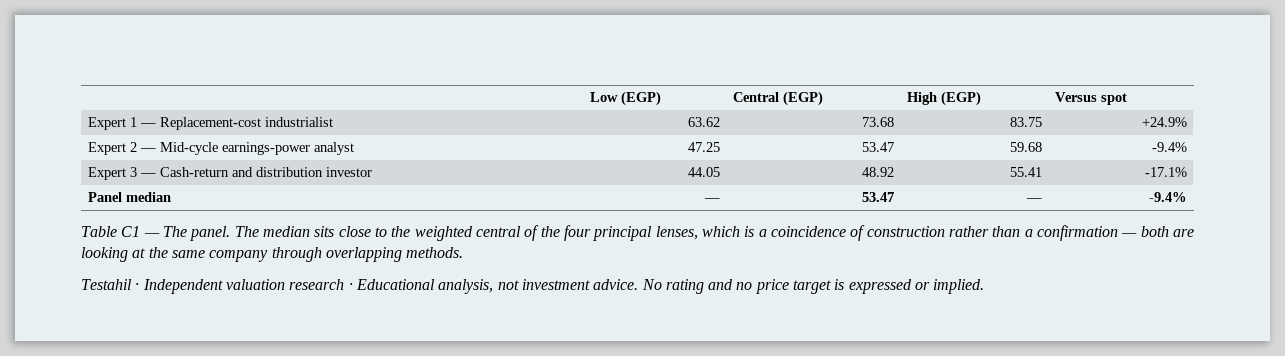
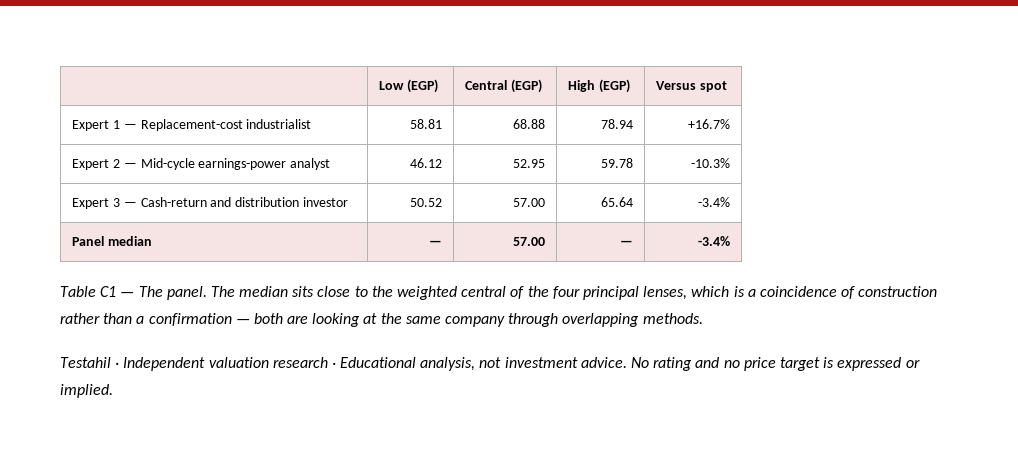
[688,117,721,127] [862,117,895,127] [1010,117,1043,127] [1142,117,1188,127] 63.62 | 73.68 | 83.75 | +24.9% -> [409,119,442,129] [512,119,545,129] [600,119,633,129] [687,119,730,129] 58.81 | 68.88 | 78.94 | +16.7%
[688,142,721,152] [862,142,895,152] [1010,142,1043,152] [1152,142,1188,152] 47.25 | 53.47 | 59.68 | -9.4% -> [409,158,442,168] [512,159,545,168] [600,158,633,168] [690,158,730,168] 46.12 | 52.95 | 59.78 | -10.3%
[688,167,721,177] [862,167,895,177] [1010,167,1043,177] [1145,167,1188,177] 44.05 | 48.92 | 55.41 | -17.1% -> [409,198,442,207] [512,198,545,207] [600,197,633,207] [697,197,730,207] 50.52 | 57.00 | 65.64 | -3.4%
[862,192,895,202] [1026,198,1043,202] [1149,192,1188,202] 53.47 | — | -9.4% -> [512,237,545,246] [619,240,633,246] [697,236,730,246] 57.00 | — | -3.4%

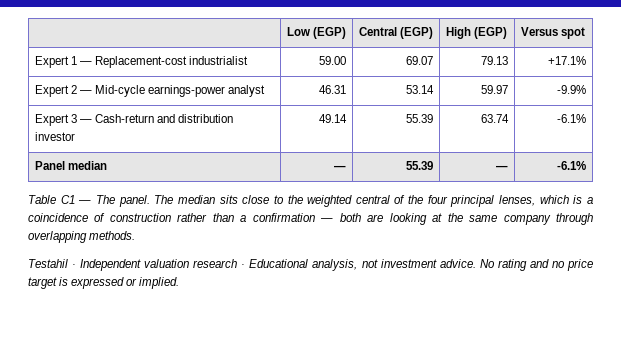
[409,119,442,129] [512,119,545,129] [600,119,633,129] [687,119,730,129] 58.81 | 68.88 | 78.94 | +16.7% -> [319,56,347,65] [406,56,434,65] [481,56,509,65] [548,56,587,65] 59.00 | 69.07 | 79.13 | +17.1%
[409,158,442,168] [512,159,545,168] [600,158,633,168] [690,158,730,168] 46.12 | 52.95 | 59.78 | -10.3% -> [319,85,347,94] [406,85,435,94] [481,85,509,94] [557,85,587,94] 46.31 | 53.14 | 59.97 | -9.9%
[409,198,442,207] [512,198,545,207] [600,197,633,207] [697,197,730,207] 50.52 | 57.00 | 65.64 | -3.4% -> [319,114,348,123] [406,114,434,123] [481,114,510,123] [557,114,587,123] 49.14 | 55.39 | 63.74 | -6.1%
[512,237,545,246] [619,240,633,246] [697,236,730,246] 57.00 | — | -3.4% -> [406,161,434,170] [496,165,509,170] [557,161,587,170] 55.39 | — | -6.1%

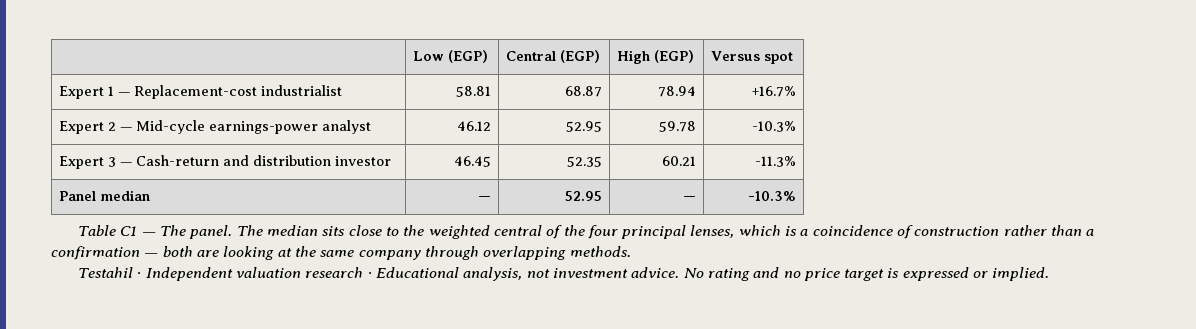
[319,56,347,65] [406,56,434,65] [481,56,509,65] [548,56,587,65] 59.00 | 69.07 | 79.13 | +17.1% -> [456,86,492,97] [565,86,603,97] [658,86,697,97] [752,86,797,97] 58.81 | 68.87 | 78.94 | +16.7%
[319,85,347,94] [406,85,435,94] [481,85,509,94] [557,85,587,94] 46.31 | 53.14 | 59.97 | -9.9% -> [457,121,492,131] [566,121,603,132] [659,121,697,132] [752,121,797,132] 46.12 | 52.95 | 59.78 | -10.3%
[319,114,348,123] [406,114,434,123] [481,114,510,123] [557,114,587,123] 49.14 | 55.39 | 63.74 | -6.1% -> [454,156,492,167] [567,156,603,167] [662,156,697,166] [755,156,797,167] 46.45 | 52.35 | 60.21 | -11.3%
[406,161,434,170] [496,165,509,170] [557,161,587,170] 55.39 | — | -6.1% -> [565,191,603,201] [683,196,697,201] [748,191,797,201] 52.95 | — | -10.3%

